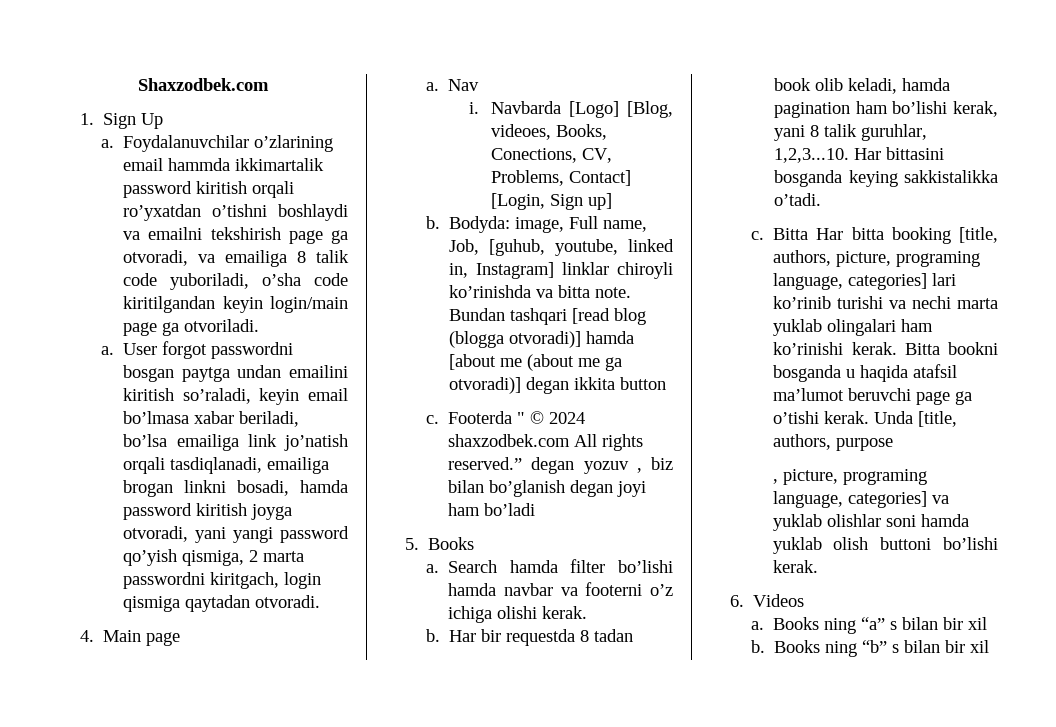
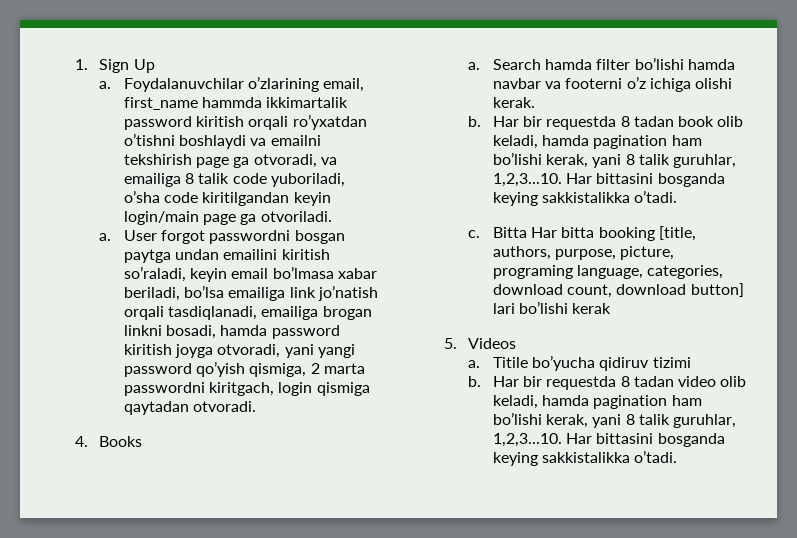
[138,78,269,91] Shaxzodbek.com // -> (74, 64) none
[123,158,164,171] email -> [323,78,365,92] [123,97,198,110] email, first_name
[102,630,180,646] [426,79,480,91] [469,101,673,118] [490,124,607,140] [490,148,612,163] [490,170,631,186] [490,193,612,210] [426,216,648,233] [449,239,674,256] [449,262,673,279] [449,285,632,298] [449,308,647,325] [449,331,635,348] [449,354,623,371] [449,377,667,394] [426,411,586,424] [448,434,644,451] [448,457,673,474] [448,480,647,497] [448,503,536,516] [404,538,419,550] Main page // a. Nav // i. Navbarda [Logo] [Blog, videoes, Books, Conections, CV, Problems, Contact] [Login, Sign up] // b. Bodyda: image, Full name, Job, [guhub, youtube, linked in, Instagram] linklar chiroyli ko’rinishda va bitta note. Bundan tashqari [read blog (blogga otvoradi)] hamda [about me (about me ga otvoradi)] degan ikkita button // c. Footerda " © 2024 shaxzodbek.com All rights reserved.” degan yozuv , biz bilan bo’glanish degan joyi ham bo’ladi // 5. -> (88, 441) none
[836,251,981,267] [773,273,957,290] [773,296,998,309] [773,319,934,336] [773,342,998,355] [773,364,958,382] [773,388,973,405] [773,411,958,427] [773,434,894,451] [772,469,927,485] [772,491,949,508] [772,514,969,531] [772,537,998,554] [772,560,818,573] [729,594,804,607] [751,617,988,634] [751,640,990,657] picture, programing language, categories] lari ko’rinib turishi va nechi marta yuklab olingalari ham ko’rinishi kerak. Bitta bookni bosganda u haqida atafsil ma’lumot beruvchi page ga o’tishi kerak. Unda [title, authors, purpose // , picture, programing language, categories] va yuklab olishlar soni hamda yuklab olish buttoni bo’lishi kerak. // 6. Videos // a. Books ning “a” s bilan bir xil // b. Books ning “b” s bilan bir xil -> [555,246,675,260] [492,265,724,279] [492,283,744,298] [492,301,612,314] [443,338,517,349] [468,355,691,371] [468,376,747,390] [492,395,702,409] [492,412,736,428] [492,433,725,447] [492,450,678,466] purpose, picture, programing language, categories, download count, download button] lari bo’lishi kerak // 5. Videos // a. Titile bo’yucha qidiruv tizimi // b. Har bir requestda 8 tadan video olib keladi, hamda pagination ham bo’lishi kerak, yani 8 talik guruhlar, 1,2,3...10. Har bittasini bosganda keying sakkistalikka o’tadi.

